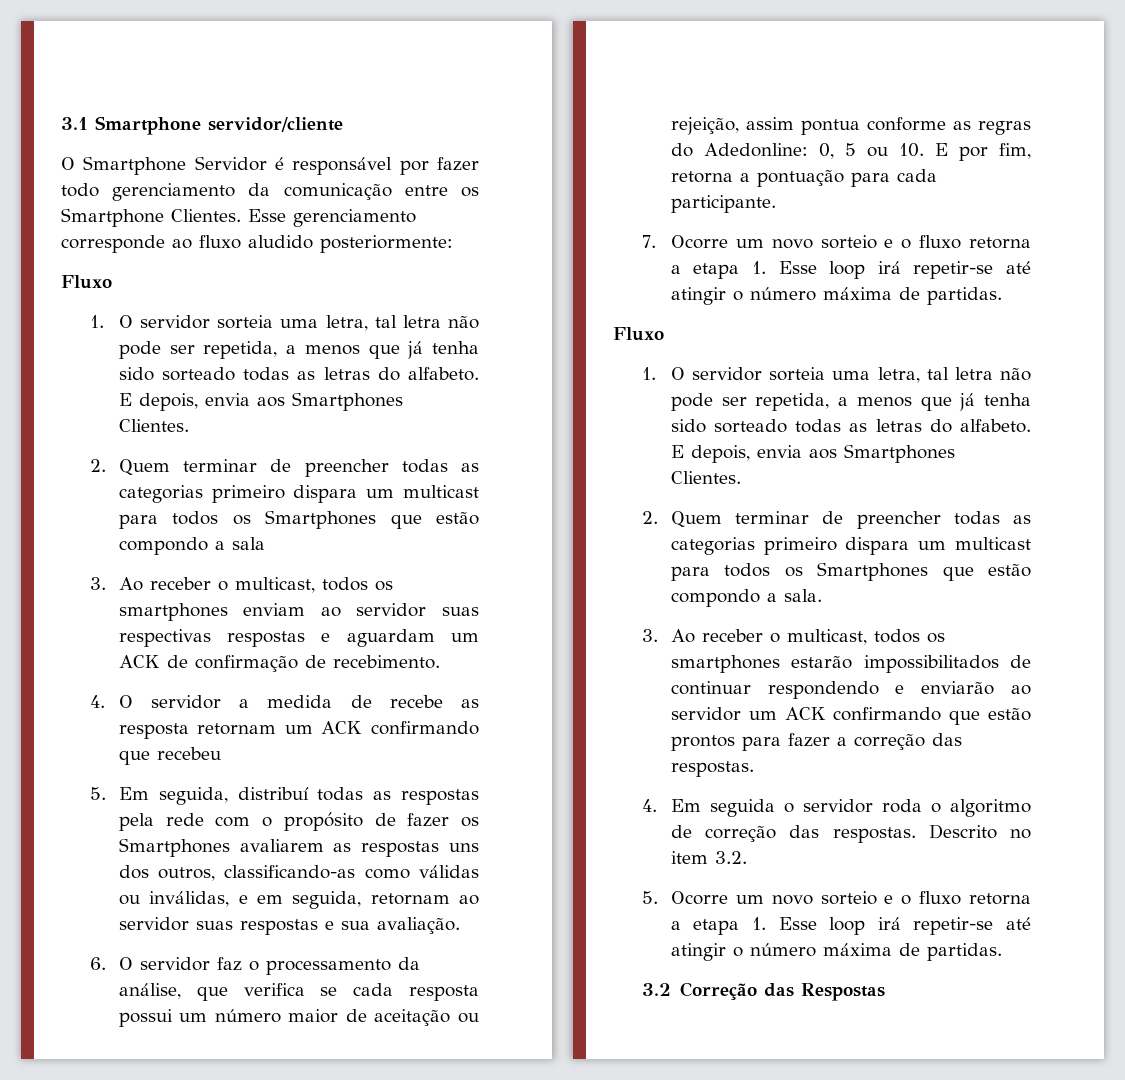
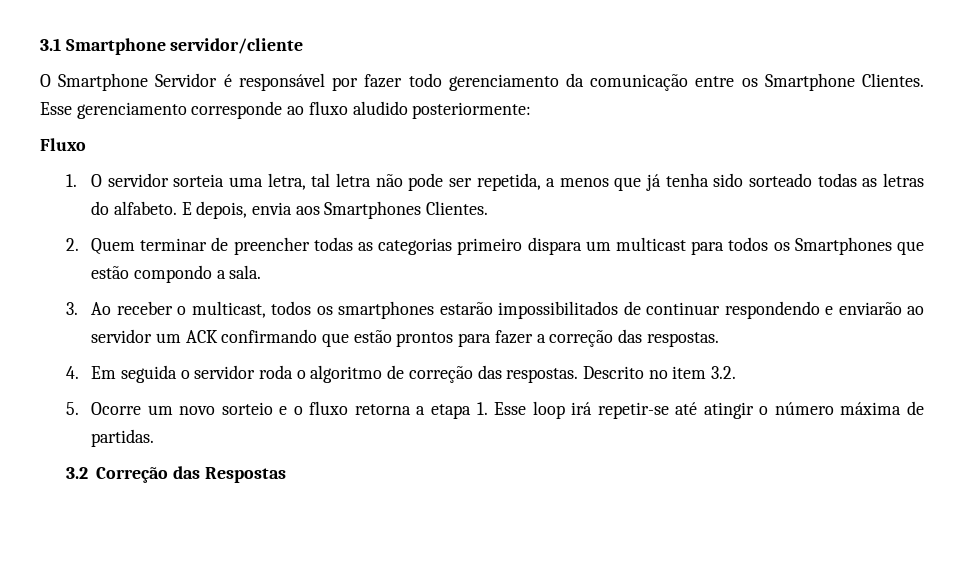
[89,459,479,477] [118,485,479,503] [118,510,479,529] [118,537,265,555] [89,577,393,593] [118,603,479,621] [118,629,479,647] [118,655,440,672] [89,695,479,709] [118,721,479,739] [118,747,221,765] [89,787,479,805] [118,812,480,831] [118,838,480,857] [118,865,479,881] [118,891,479,909] [118,917,460,935] [89,957,420,975] [118,983,479,1001] [118,1009,479,1027] [670,117,1031,135] [670,143,1031,161] [670,169,937,187] [670,195,776,213] [641,235,1031,249] [670,261,1031,279] [670,287,1002,305] [613,327,664,341] [641,367,1031,383] [670,393,1031,411] [670,419,1031,433] [670,444,955,463] [670,471,741,484] // 2. Quem terminar de preencher todas as categorias primeiro dispara um multicast para todos os Smartphones que estão compondo a sala // 3. Ao receber o multicast, todos os smartphones enviam ao servidor suas respectivas respostas e aguardam um ACK de confirmação de recebimento. // 4. O servidor a medida de recebe as resposta retornam um ACK confirmando que recebeu // 5. Em seguida, distribuí todas as respostas pela rede com o propósito de fazer os Smartphones avaliarem as respostas uns dos outros, classificando-as como válidas ou inválidas, e em seguida, retornam ao servidor suas respostas e sua avaliação. // 6. O servidor faz o processamento da análise, que verifica se cada resposta possui um número maior de aceitação ou rejeição, assim pontua conforme as regras do Adedonline: 0, 5 ou 10. E por fim, retorna a pontuação para cada participante. // 7. Ocorre um novo sorteio e o fluxo retorna a etapa 1. Esse loop irá repetir-se até atingir o número máxima de partidas. // Fluxo // 1. O servidor sorteia uma letra, tal letra não pode ser repetida, a menos que já tenha sido sorteado todas as letras do alfabeto. E depois, envia aos Smartphones Clientes. -> (489, 208) none

